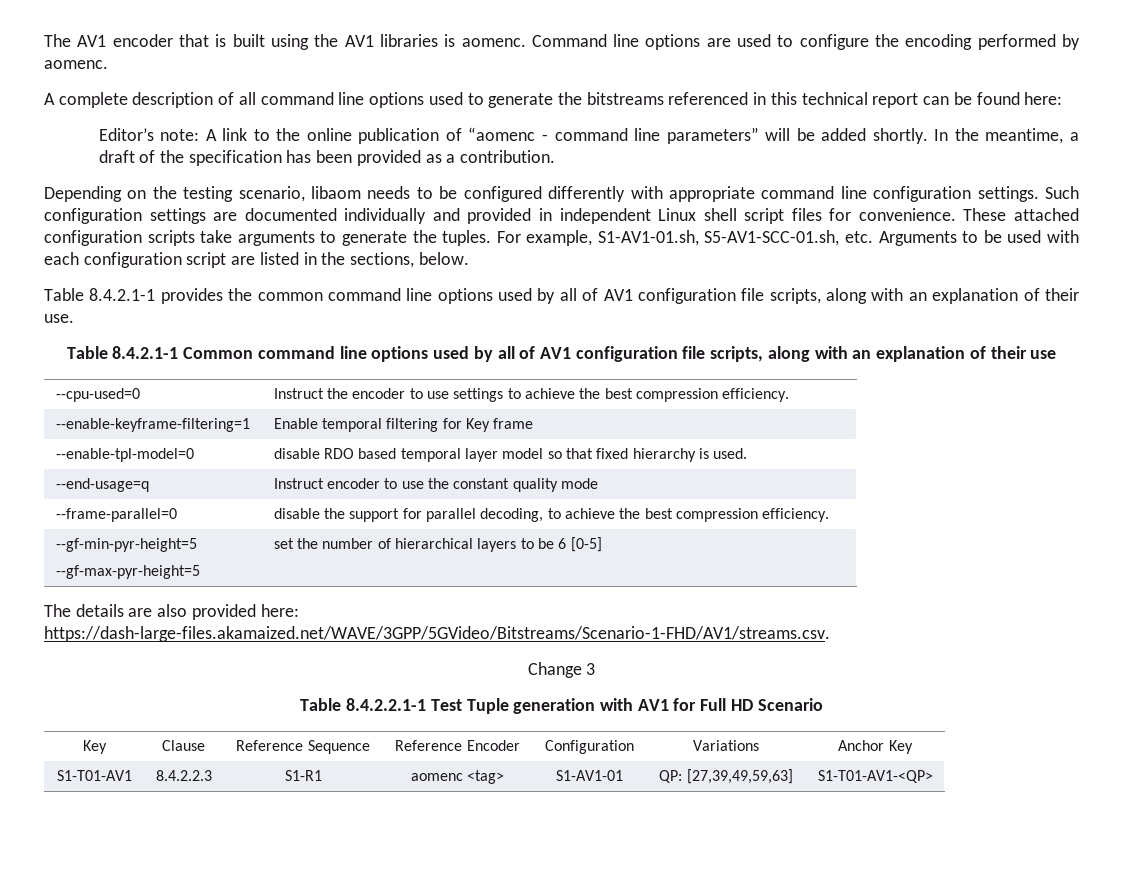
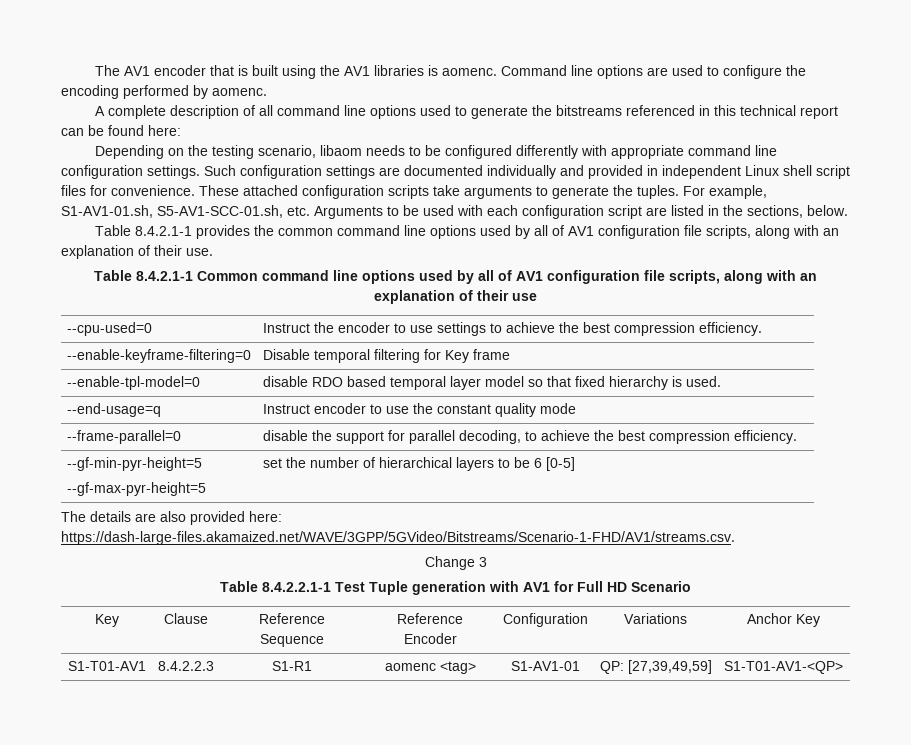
[98,127,1079,144] [98,150,556,166] // Editor’s note: A link to the online publication of “aomenc - command line parameters” will be added shortly. In the meantime, a draft of the specification has been provided as a contribution. -> (181, 130) none
[55,418,250,432] [273,418,318,429] --enable-keyframe-filtering=1 | Enable -> [66,349,251,363] [262,349,310,360] --enable-keyframe-filtering=0 | Disable
[686,769,793,784] [27,39,49,59,63] -> [627,660,712,674] [27,39,49,59]

